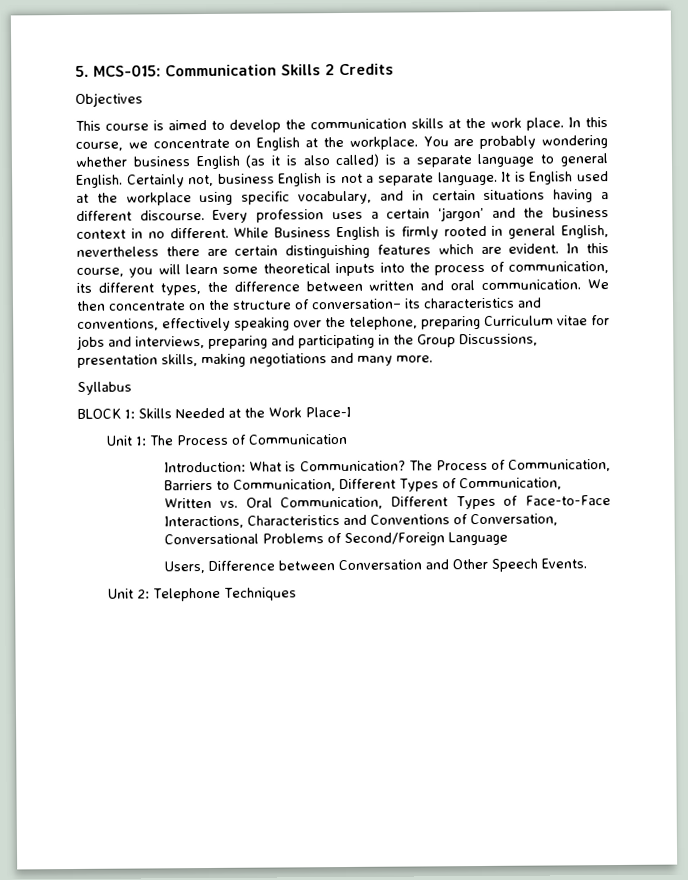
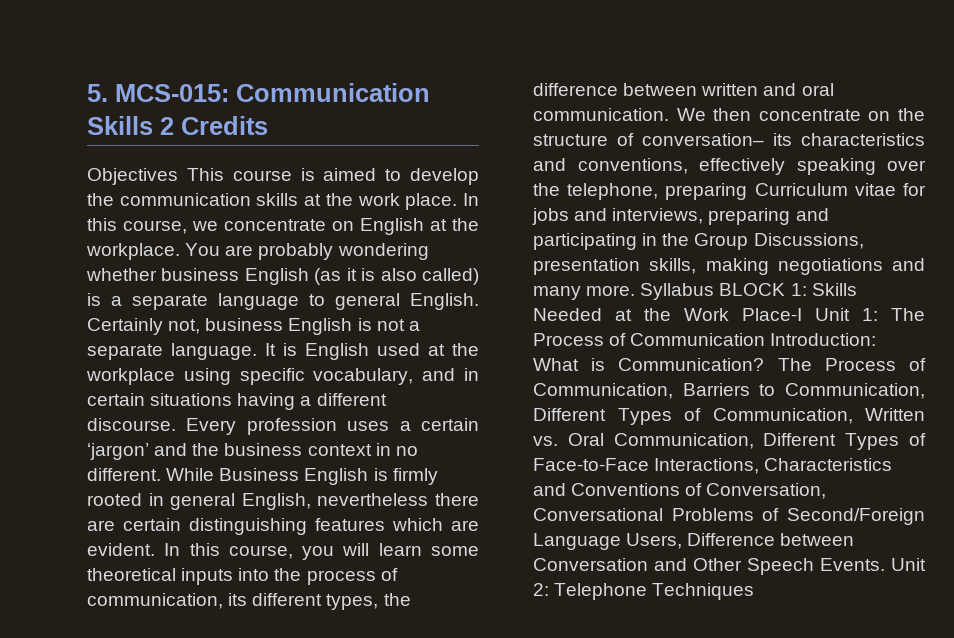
(143, 99) // -> (178, 176) none
(433, 359) // -> (636, 290) none
(132, 388) // -> (715, 291) none
(351, 412) // -> (802, 314) none
(348, 439) // -> (766, 339) none
(509, 538) // -> (621, 541) none
(588, 563) // -> (885, 564) none

